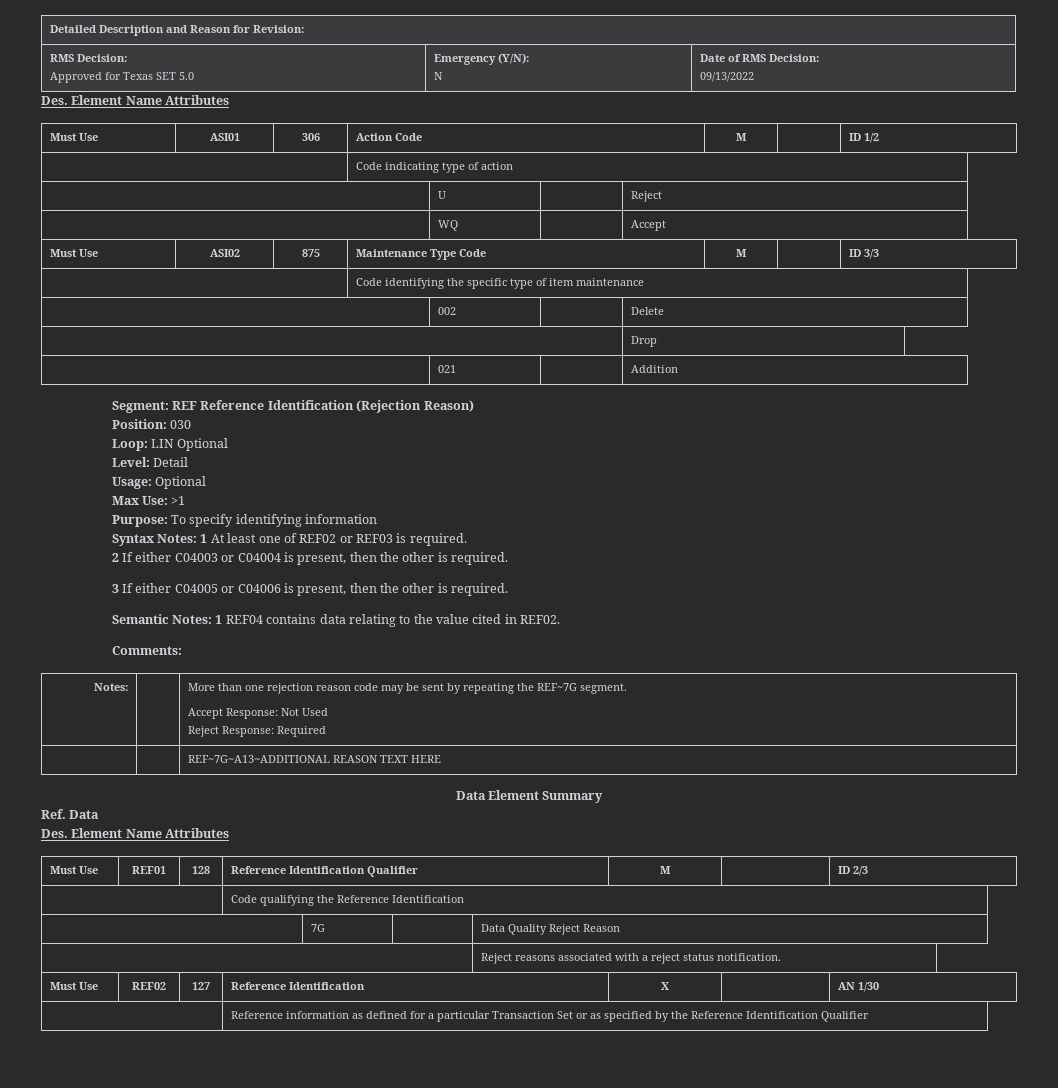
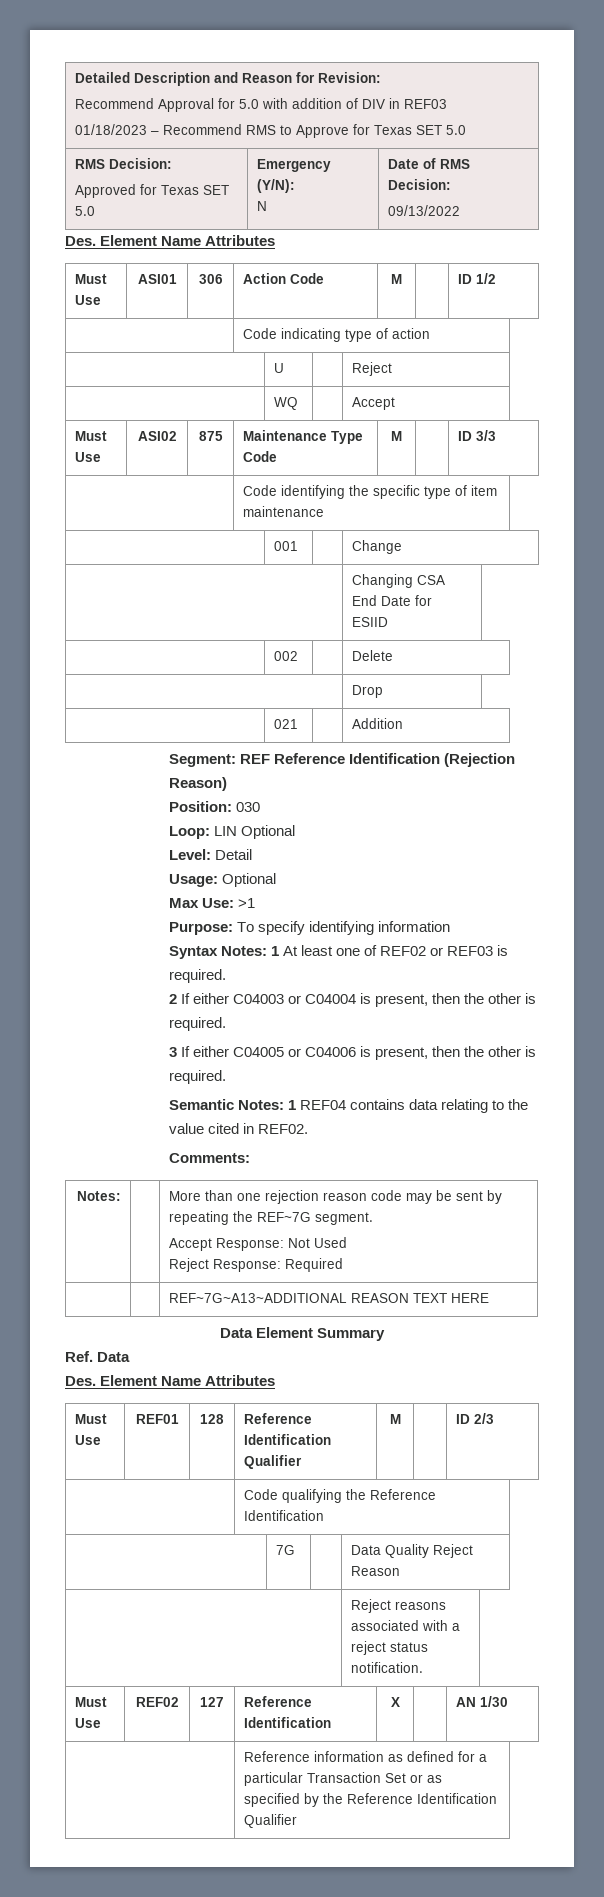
(305, 29) none -> [75,98,448,112] [75,124,467,138] // Recommend Approval for 5.0 with addition of DIV in REF03 // 01/18/2023 – Recommend RMS to Approve for Texas SET 5.0
(645, 282) none -> [274,541,299,551] [352,540,403,554] [352,574,446,588] [352,595,433,606] [352,617,389,627] // | 001 | | Change // | Changing CSA End Date for ESIID

